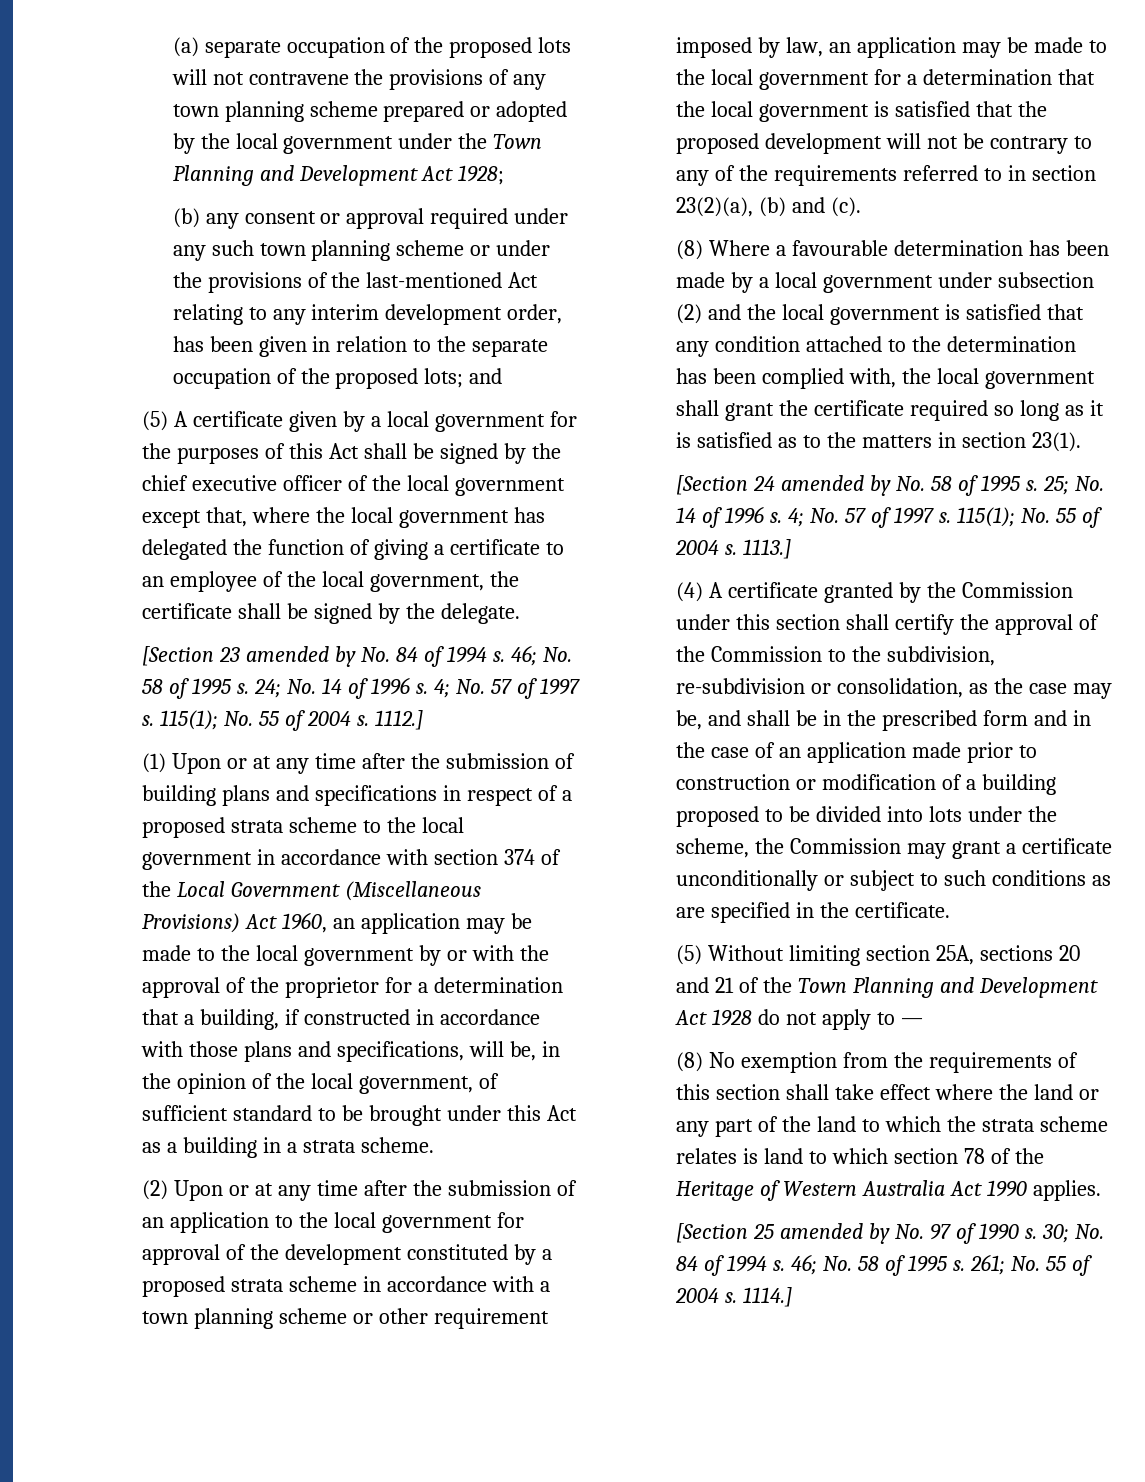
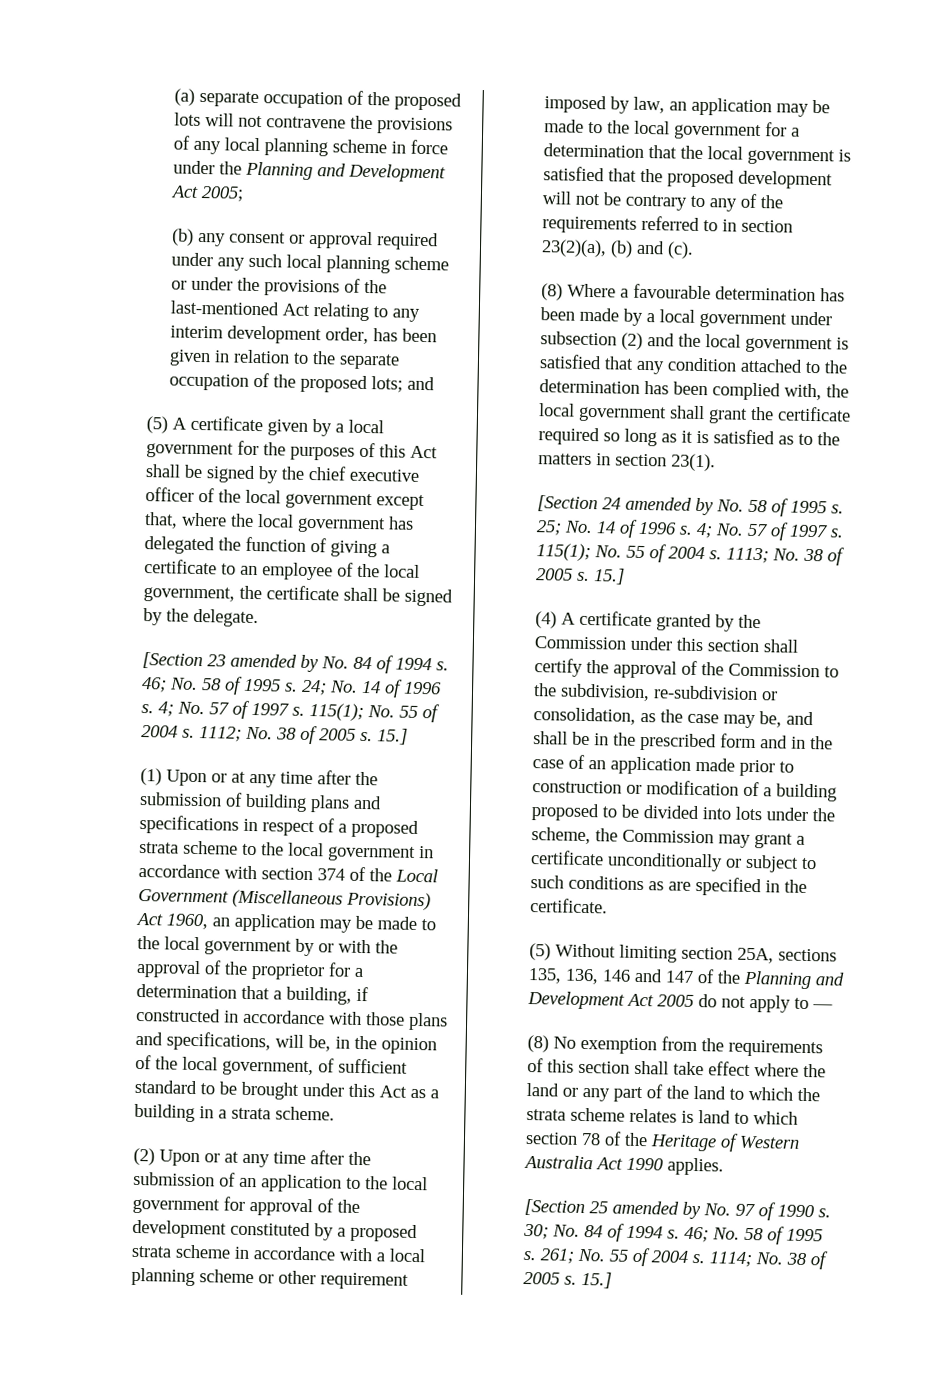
[172,101,568,122] [172,133,543,154] [172,165,505,186] town planning scheme prepared or adopted by the local government under the Town Planning and Development Act 1928; -> [224,137,449,157] [173,160,447,183] [170,185,245,202] local planning scheme in force under the Planning and Development Act 2005;
[259,243,306,256] town -> [286,254,323,269] local
[375,710,424,730] 1112.] -> [198,725,408,745] 1112; No. 38 of 2005 s. 15.]
[142,1311,189,1324] town -> [388,1248,425,1263] local
[743,539,792,559] 1113.] -> [725,547,845,566] [535,568,625,585] 1113; No. 38 of 2005 s. 15.]
[1059,945,1081,961] [676,977,1099,998] [675,1009,753,1026] 20 and 21 of the Town Planning and Development Act 1928 -> [527,967,845,990] [526,990,694,1010] 135, 136, 146 and 147 of the Planning and Development Act 2005
[743,1287,793,1307] 1114.] -> [708,1251,829,1270] [522,1271,612,1289] 1114; No. 38 of 2005 s. 15.]

